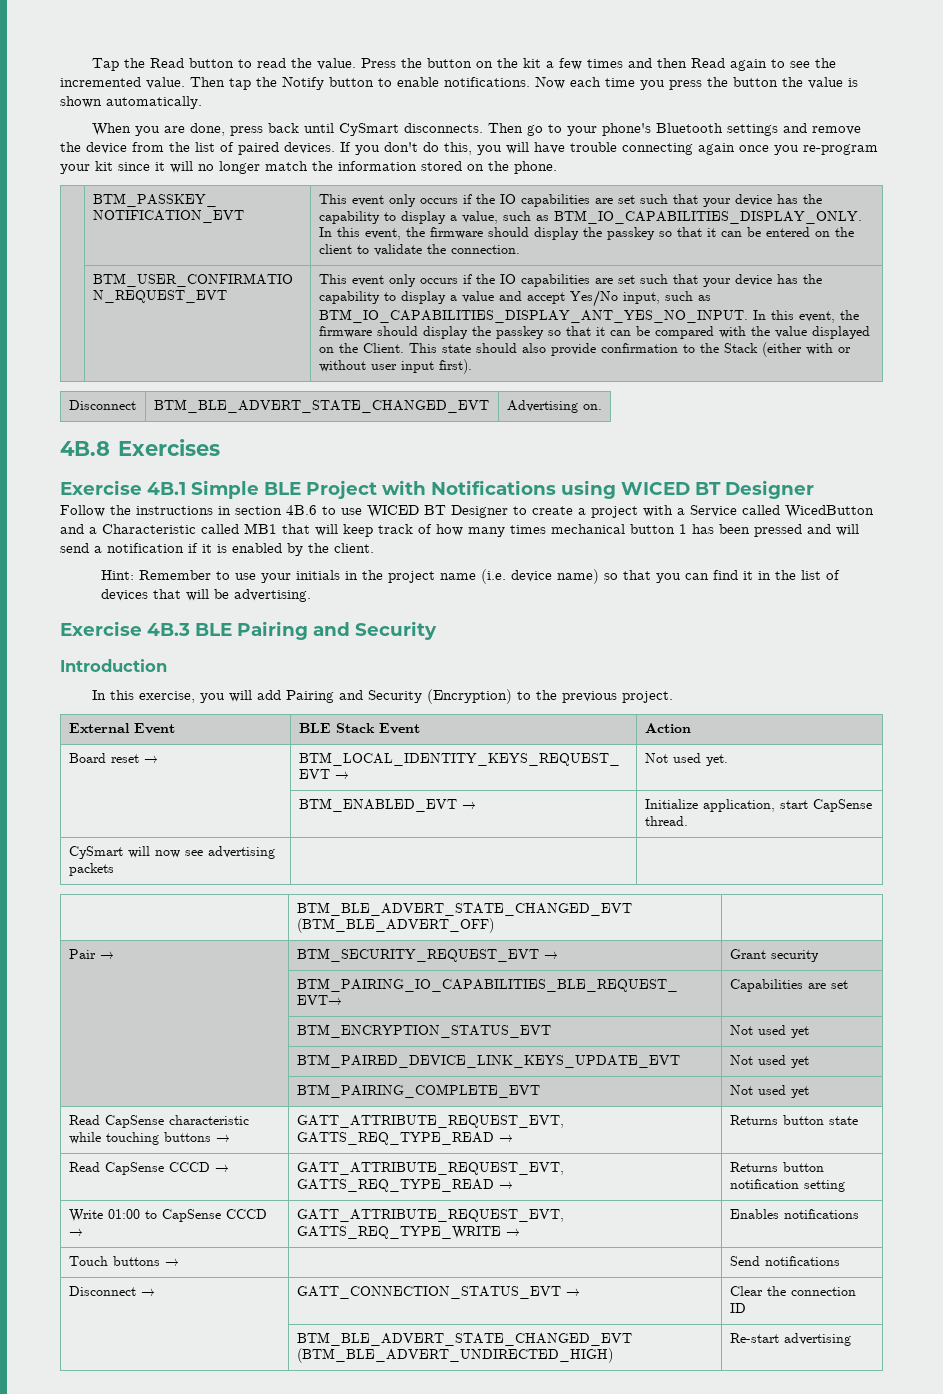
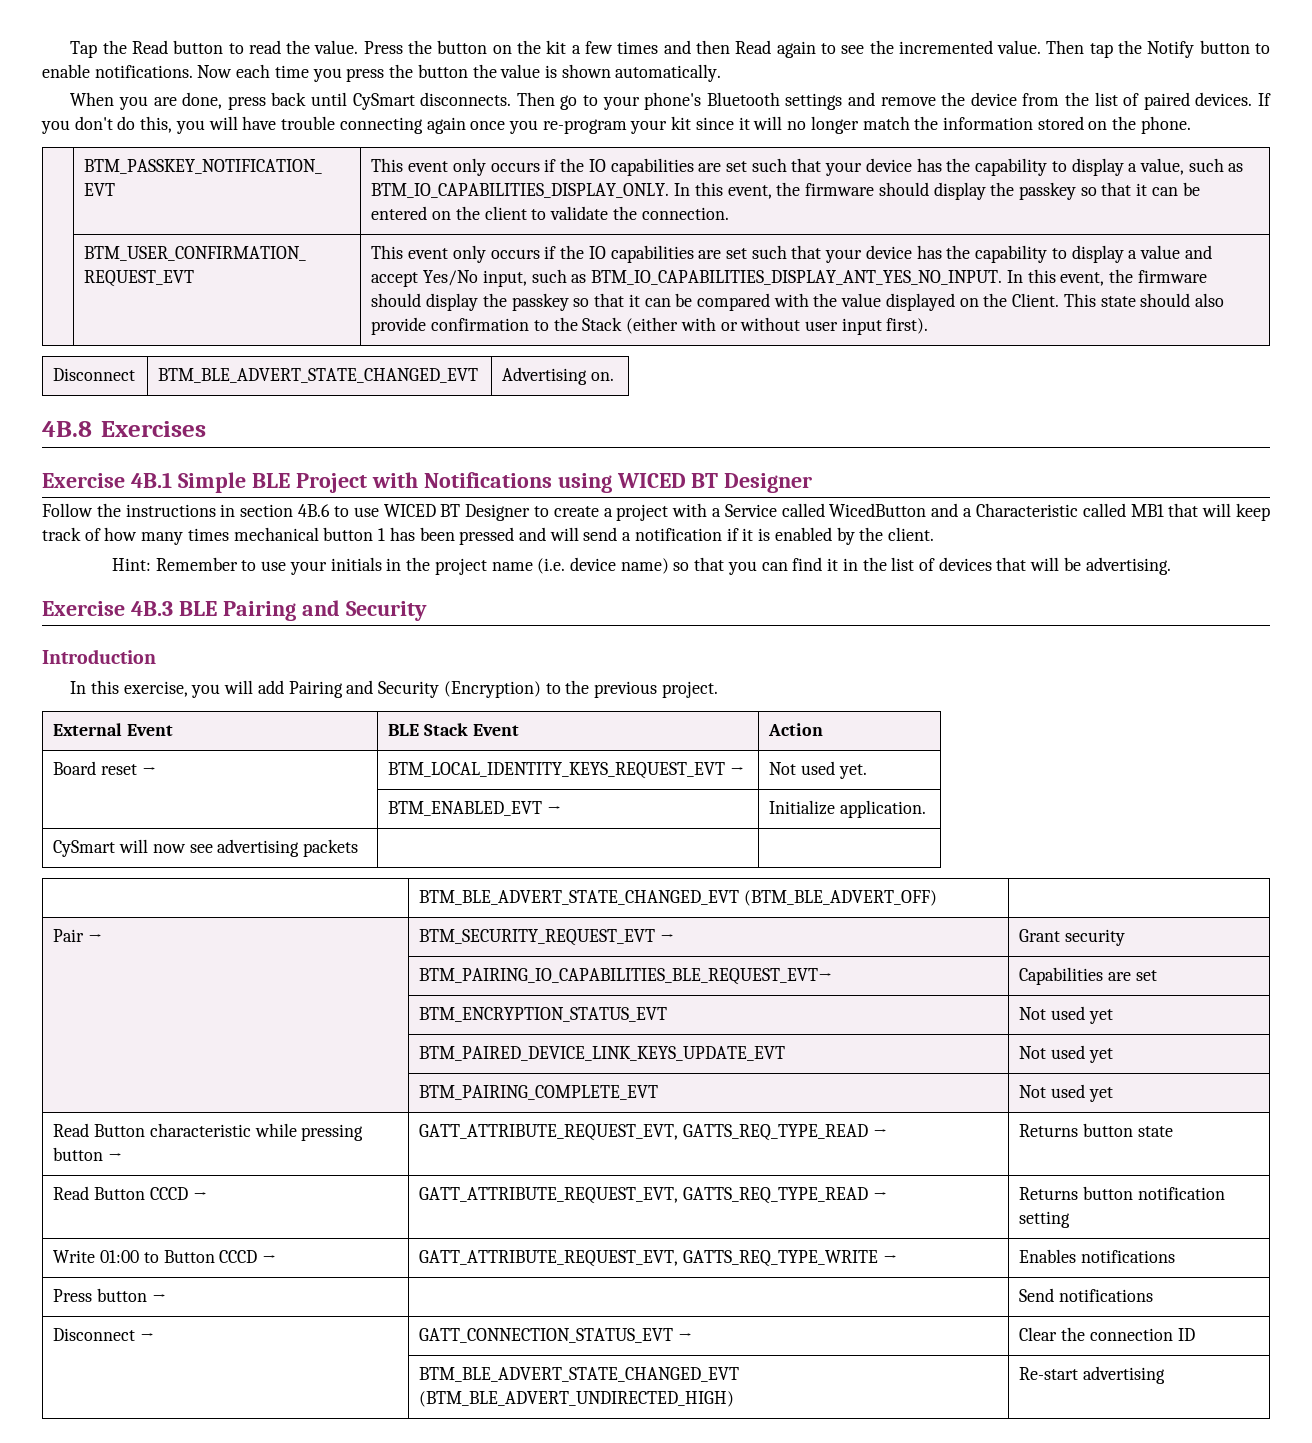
[702,799,872,812] [644,816,688,826] application, start CapSense thread. -> [840,800,927,818] application.
[104,1115,164,1128] CapSense -> [94,1124,146,1137] Button
[105,1132,211,1145] touching buttons -> [301,1124,364,1141] [53,1147,104,1161] pressing button
[104,1162,164,1175] CapSense -> [94,1187,146,1200] Button
[161,1209,221,1222] CapSense -> [163,1250,215,1263] Button
[68,1256,160,1266] Touch buttons -> [53,1288,148,1302] Press button

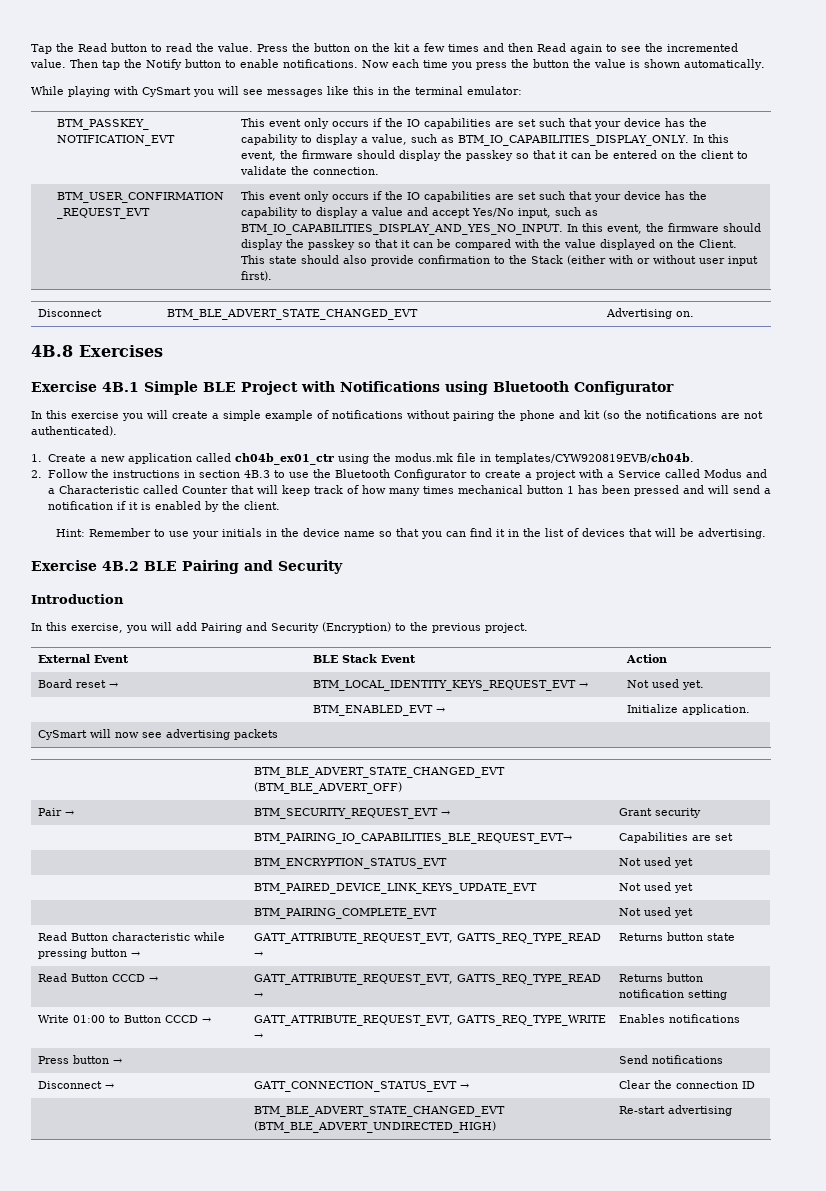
[70,92,1272,110] [41,116,1191,134] When you are done, press back until CySmart disconnects. Then go to your phone's Bluetooth settings and remove the device from the list of paired devices. If you don't do this, you will have trouble connecting again once you re-program your kit since it will no longer match the information stored on the phone. -> [31,86,522,97] While playing with CySmart you will see messages like this in the terminal emulator:
[591,270,1003,285] BTM_IO_CAPABILITIES_DISPLAY_ANT_YES_NO_INPUT. -> [240,224,563,235] BTM_IO_CAPABILITIES_DISPLAY_AND_YES_NO_INPUT.
[616,473,813,493] WICED BT Designer // -> [493,381,674,395] [31,410,763,421] [31,426,117,436] [31,453,694,465] [31,470,42,478] Bluetooth Configurator // In this exercise you will create a simple example of notifications without pairing the phone and kit (so the notifications are not authenticated). // 1. Create a new application called ch04b_ex01_ctr using the modus.mk file in templates/CYW920819EVB/ch04b. // 2.
[298,504,531,521] 4B.6 to use WICED BT Designer -> [243,469,467,480] 4B.3 to use the Bluetooth Configurator
[829,503,927,517] WicedButton -> [703,469,742,478] Modus
[1130,504,1164,517] MB1 -> [181,486,228,494] Counter
[434,557,669,575] project name (i.e. device name) -> [302,528,375,537] device name
[130,601,173,616] 4B.3 -> [102,561,139,571] 4B.2

